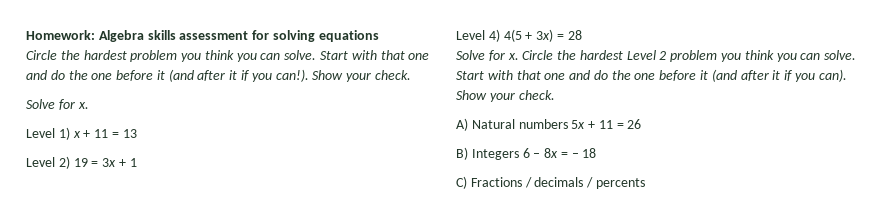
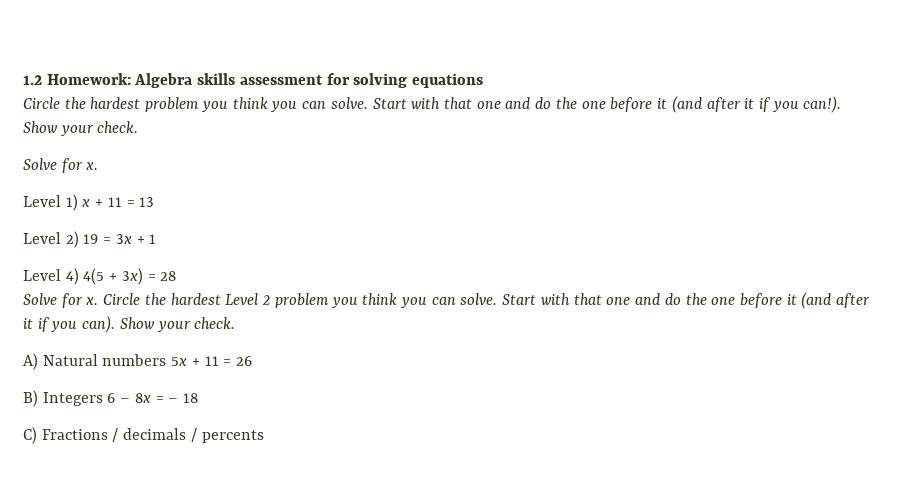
(26, 35) none -> [23,75,42,85] 1.2

